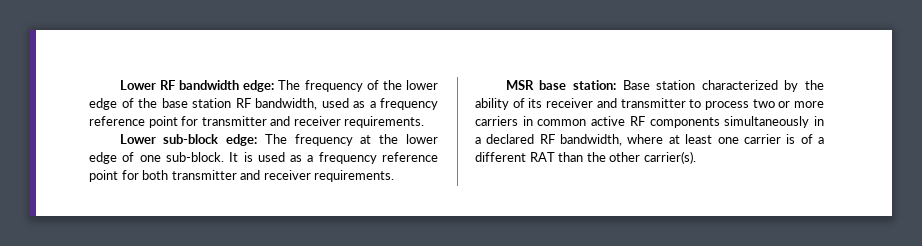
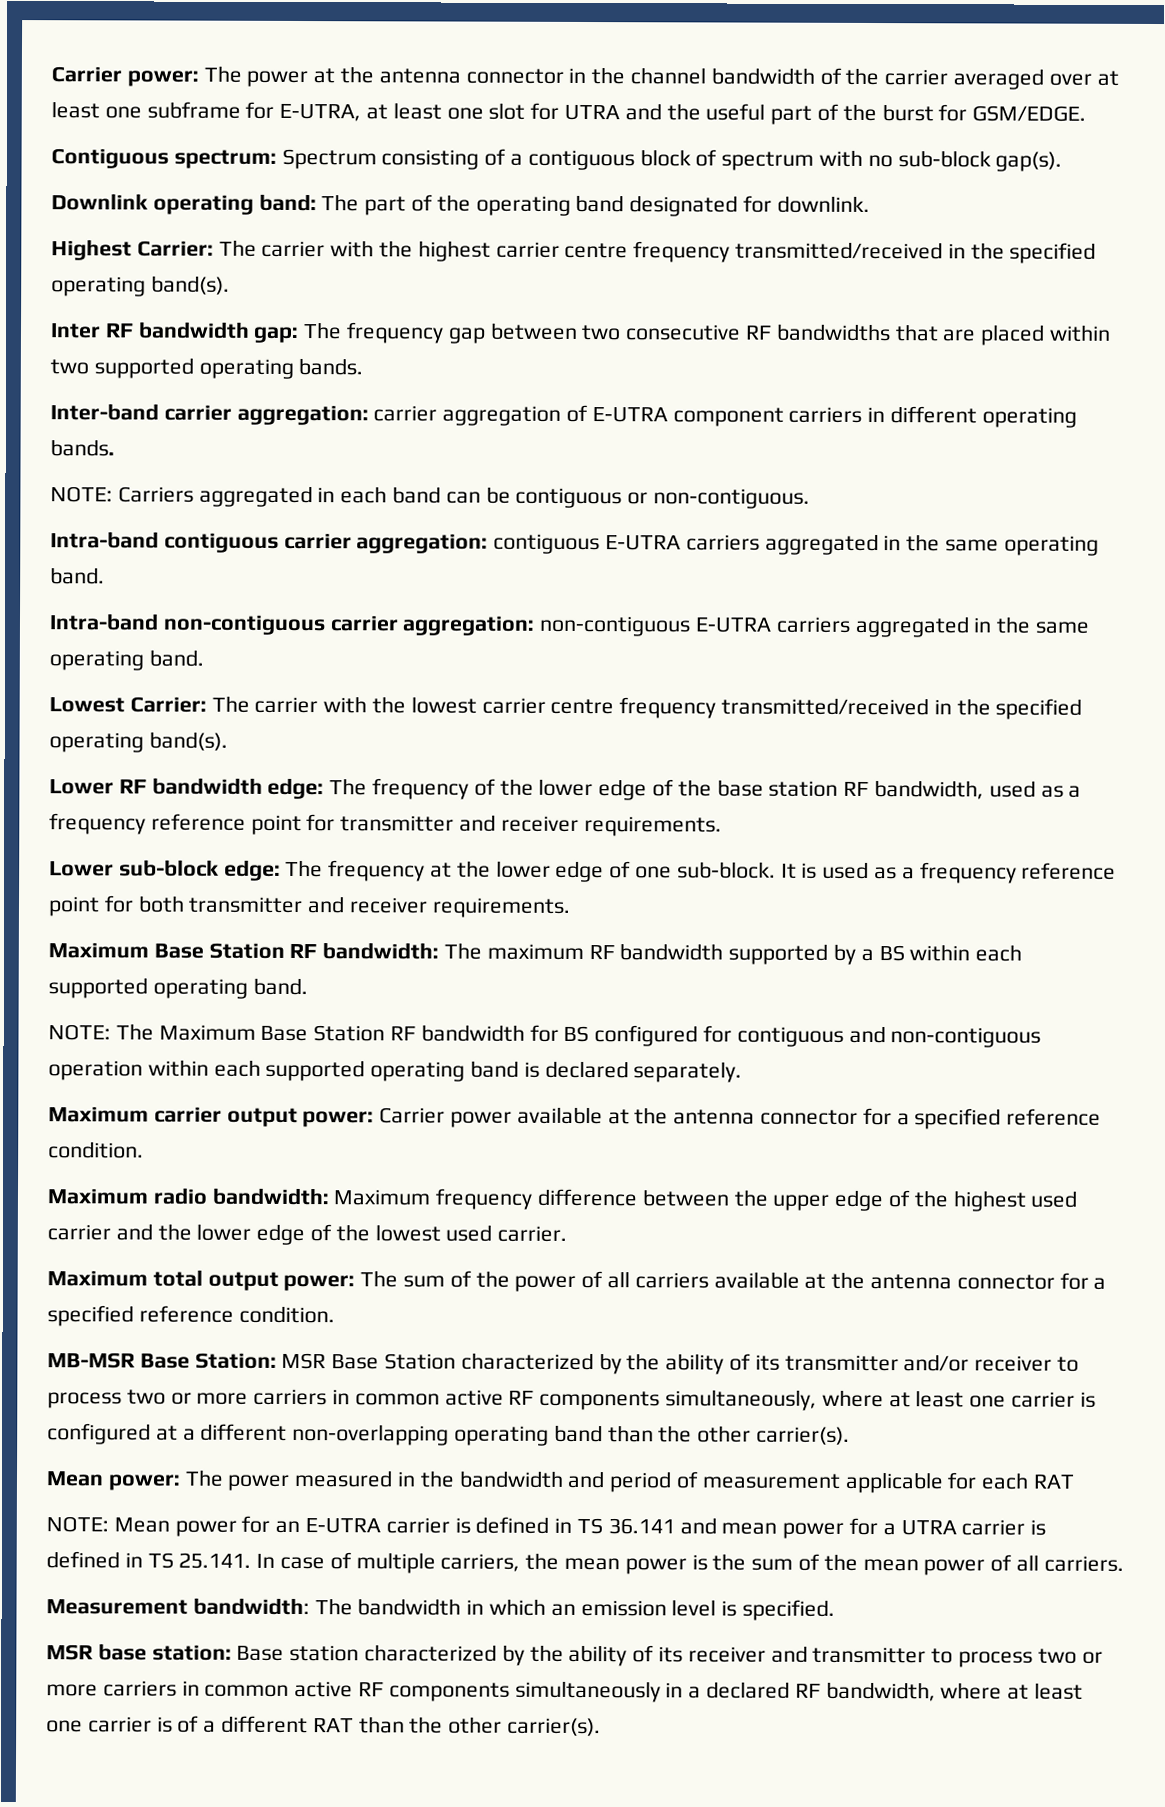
(119, 85) none -> [51,65,1119,90] [51,101,1087,125] [51,148,1063,172] [51,193,870,217] [51,239,1097,264] [51,275,230,297] [50,321,1112,346] [50,357,364,379] [50,403,1077,428] [50,439,115,457] [50,485,811,509] [50,531,1099,556] [50,567,105,585] [49,613,1090,638] [49,649,204,671] [49,695,1083,720] [49,731,228,753] Carrier power: The power at the antenna connector in the channel bandwidth of the carrier averaged over at least one subframe for E-UTRA, at least one slot for UTRA and the useful part of the burst for GSM/EDGE. // Contiguous spectrum: Spectrum consisting of a contiguous block of spectrum with no sub-block gap(s). // Downlink operating band: The part of the operating band designated for downlink. // Highest Carrier: The carrier with the highest carrier centre frequency transmitted/received in the specified operating band(s). // Inter RF bandwidth gap: The frequency gap between two consecutive RF bandwidths that are placed within two supported operating bands. // Inter-band carrier aggregation: carrier aggregation of E-UTRA component carriers in different operating bands. // NOTE: Carriers aggregated in each band can be contiguous or non-contiguous. // Intra-band contiguous carrier aggregation: contiguous E-UTRA carriers aggregated in the same operating band. // Intra-band non-contiguous carrier aggregation: non-contiguous E-UTRA carriers aggregated in the same operating band. // Lowest Carrier: The carrier with the lowest carrier centre frequency transmitted/received in the specified operating band(s). //
(395, 176) none -> [48,942,1023,965] [48,977,308,999] [48,1023,1042,1048] [48,1059,743,1083] [48,1106,1102,1130] [48,1141,144,1159] [47,1187,1079,1212] [47,1223,568,1246] [47,1269,1107,1292] [47,1305,335,1327] [47,1352,1080,1375] [47,1388,1096,1411] [47,1423,851,1446] [46,1469,1076,1494] [46,1515,1047,1539] [46,1551,1124,1576] [46,1597,836,1621] // Maximum Base Station RF bandwidth: The maximum RF bandwidth supported by a BS within each supported operating band. // NOTE: The Maximum Base Station RF bandwidth for BS configured for contiguous and non-contiguous operation within each supported operating band is declared separately. // Maximum carrier output power: Carrier power available at the antenna connector for a specified reference condition. // Maximum radio bandwidth: Maximum frequency difference between the upper edge of the highest used carrier and the lower edge of the lowest used carrier. // Maximum total output power: The sum of the power of all carriers available at the antenna connector for a specified reference condition. // MB-MSR Base Station: MSR Base Station characterized by the ability of its transmitter and/or receiver to process two or more carriers in common active RF components simultaneously, where at least one carrier is configured at a different non-overlapping operating band than the other carrier(s). // Mean power: The power measured in the bandwidth and period of measurement applicable for each RAT // NOTE: Mean power for an E-UTRA carrier is defined in TS 36.141 and mean power for a UTRA carrier is defined in TS 25.141. In case of multiple carriers, the mean power is the sum of the mean power of all carriers. // Measurement bandwidth: The bandwidth in which an emission level is specified.

